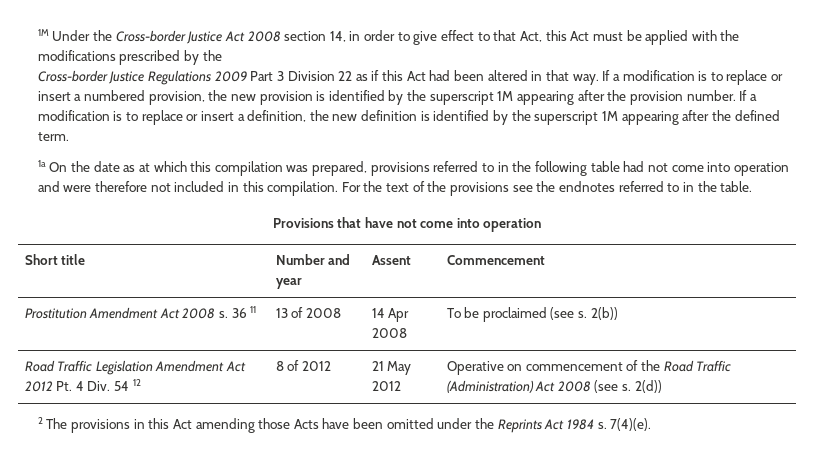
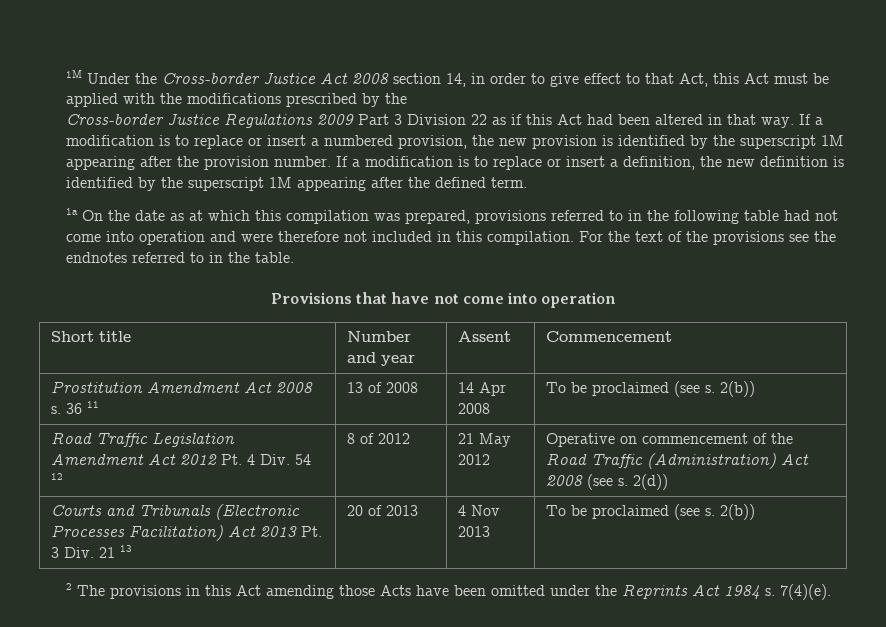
(662, 386) none -> [50,504,300,520] [50,525,322,541] [50,545,132,558] [346,505,418,516] [457,505,500,516] [457,526,490,537] [545,504,755,520] // Courts and Tribunals (Electronic Processes Facilitation) Act 2013 Pt. 3 Div. 21 13 | 20 of 2013 | 4 Nov 2013 | To be proclaimed (see s. 2(b))

